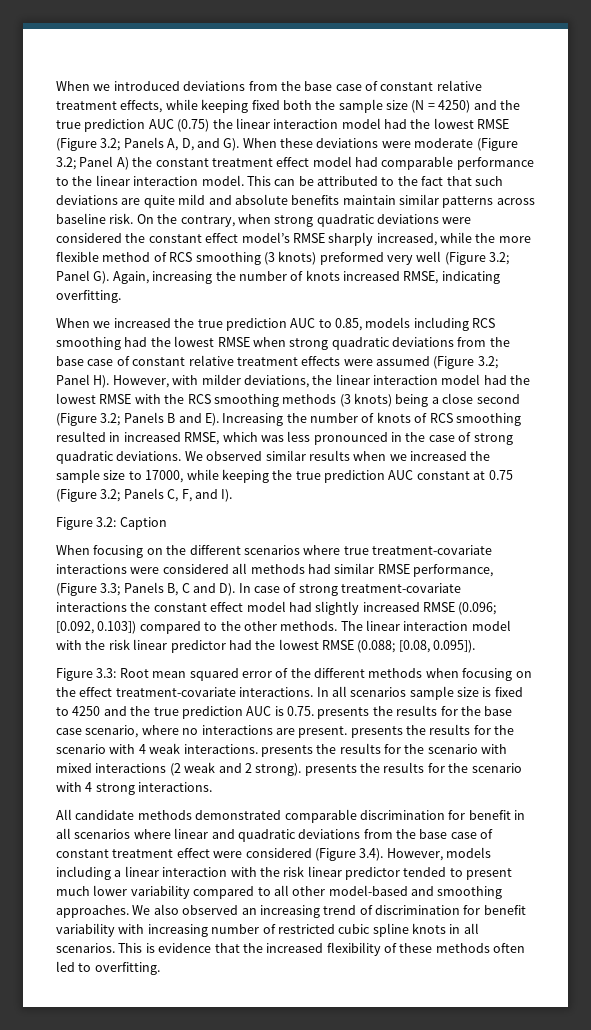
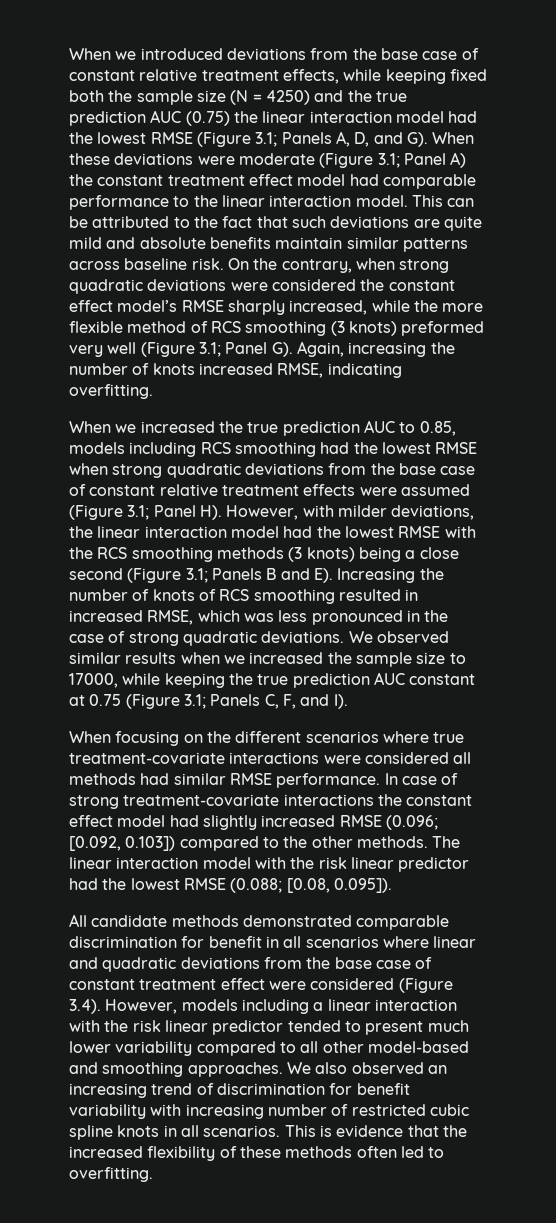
[100,138,121,151] 3.2; -> [255,132,278,147] 3.1;
[56,157,76,170] 3.2; -> [377,153,400,168] 3.1;
[489,252,510,265] 3.2; -> [198,342,221,357] 3.1;
[477,356,498,369] 3.2; -> [127,505,150,520] 3.1;
[100,413,121,426] 3.2; -> [185,568,208,583] 3.1;
[100,489,121,502] 3.2; -> [183,694,206,709] 3.1;
[56,517,167,530] // Figure 3.2: Caption -> (348, 701) none
[413,564,493,577] [56,582,236,596] performance, (Figure 3.3; Panels B, C and D). -> [276,773,381,788] performance.
[56,668,532,681] [56,686,523,700] [56,705,513,719] [56,724,515,738] [56,743,508,757] [56,762,522,776] [56,782,213,795] // Figure 3.3: Root mean squared error of the different methods when focusing on the effect treatment-covariate interactions. In all scenarios sample size is fixed to 4250 and the true prediction AUC is 0.75. presents the results for the base case scenario, where no interactions are present. presents the results for the scenario with 4 weak interactions. presents the results for the scenario with mixed interactions (2 weak and 2 strong). presents the results for the scenario with 4 strong interactions. -> (392, 885) none

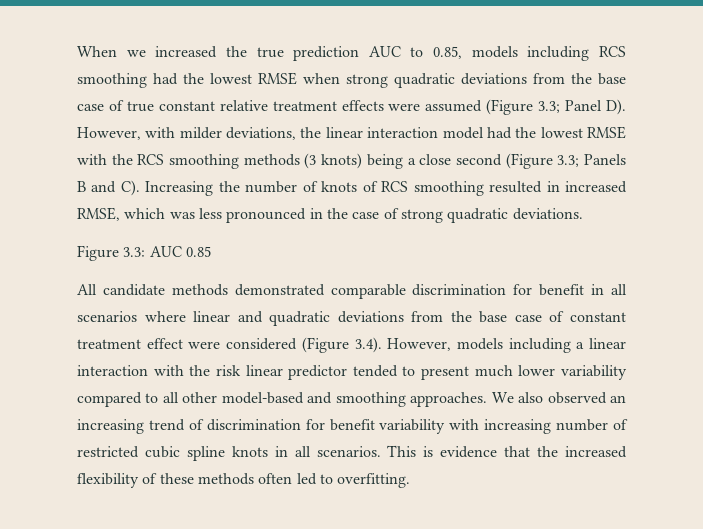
[69,48,479,60] [69,69,487,84] [69,90,407,105] [69,110,478,126] [69,131,475,147] [69,152,467,168] [69,174,476,189] [69,195,475,210] [69,216,482,231] [69,237,468,252] [69,258,450,273] [69,279,455,294] [69,300,484,315] [69,321,485,336] [69,341,455,357] [69,363,402,378] [69,384,153,399] [69,421,137,433] When we introduced deviations from the base case of constant relative treatment effects, while keeping fixed both the sample size (N = 4250) and the true prediction AUC (0.75) the linear interaction model had the lowest RMSE (Figure 3.1; Panels A, D, and G). When these deviations were moderate (Figure 3.1; Panel A) the constant treatment effect model had comparable performance to the linear interaction model. This can be attributed to the fact that such deviations are quite mild and absolute benefits maintain similar patterns across baseline risk. On the contrary, when strong quadratic deviations were considered the constant effect model’s RMSE sharply increased, while the more flexible method of RCS smoothing (3 knots) preformed very well (Figure 3.1; Panel G). Again, increasing the number of knots increased RMSE, indicating overfitting. // When we -> [77,46,146,57] When we
(86, 490) none -> [126,101,154,112] true
[127,505,222,520] 3.1; Panel H). -> [538,99,627,115] 3.3; Panel D).
[185,568,208,583] 3.1; -> [557,155,580,167] 3.3;
[313,568,333,583] E). -> [120,180,140,196] C).
[348,631,449,643] [69,652,466,667] [69,672,476,688] [69,694,348,709] [69,731,465,746] [69,752,472,764] [69,773,459,788] [69,794,473,809] [69,815,438,830] [69,836,461,851] [69,857,470,872] [69,878,392,893] We observed similar results when we increased the sample size to 17000, while keeping the true prediction AUC constant at 0.75 (Figure 3.1; Panels C, F, and I). // When focusing on the different scenarios where true treatment-covariate interactions were considered all methods had similar RMSE performance. In case of strong treatment-covariate interactions the constant effect model had slightly increased RMSE (0.096; [0.092, 0.103]) compared to the other methods. The linear interaction model with the risk linear predictor had the lowest RMSE (0.088; [0.08, 0.095]). -> [77,245,211,261] // Figure 3.3: AUC 0.85

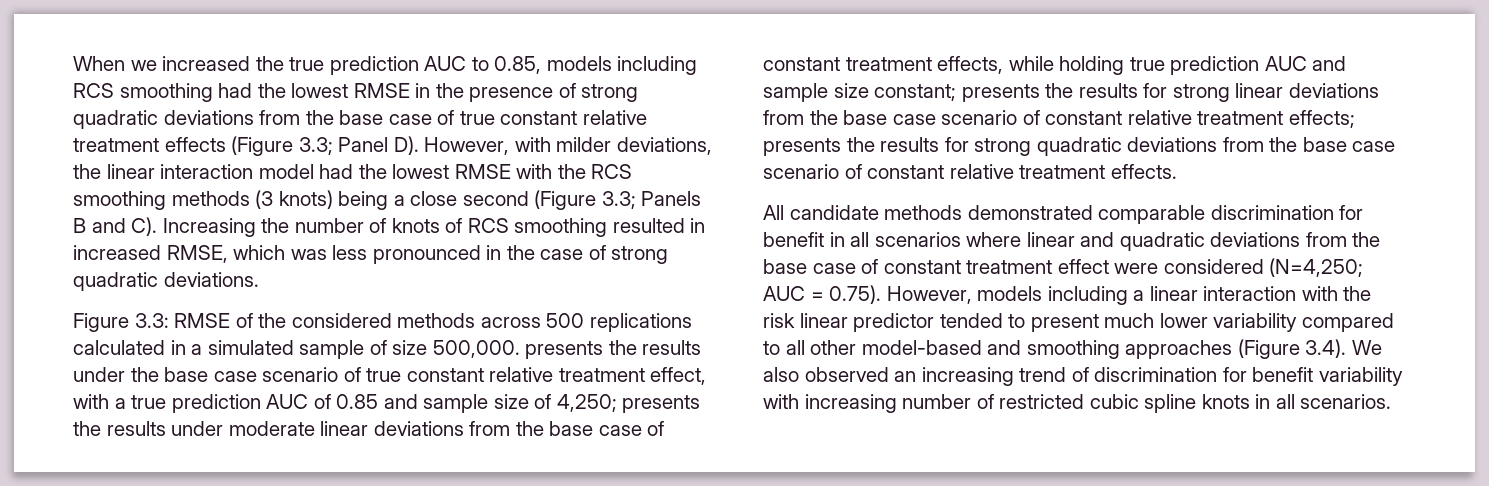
[303,73,340,84] when -> [415,83,576,102] in the presence of
[388,100,483,112] were assumed -> (226, 144) none
[149,246,211,257] AUC 0.85 -> [174,313,692,332] [73,340,702,359] [73,367,707,385] [73,394,701,413] [73,421,665,436] [763,56,1347,75] [763,83,1379,102] [763,110,1355,128] [763,137,1396,156] [763,164,1177,179] RMSE of the considered methods across 500 replications calculated in a simulated sample of size 500,000. presents the results under the base case scenario of true constant relative treatment effect, with a true prediction AUC of 0.85 and sample size of 4,250; presents the results under moderate linear deviations from the base case of constant treatment effects, while holding true prediction AUC and sample size constant; presents the results for strong linear deviations from the base case scenario of constant relative treatment effects; presents the results for strong quadratic deviations from the base case scenario of constant relative treatment effects.
[301,337,382,353] (Figure 3.4). -> [1269,258,1364,277] [763,285,882,304] (N=4,250; AUC = 0.75).
[410,392,488,407] approaches. -> [1125,339,1347,359] approaches (Figure 3.4).
[387,445,627,458] [77,473,411,488] This is evidence that the increased flexibility of these methods often led to overfitting. -> (1392, 401) none

